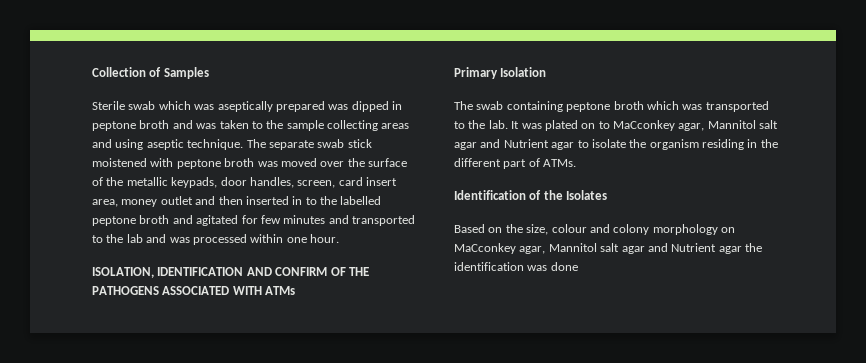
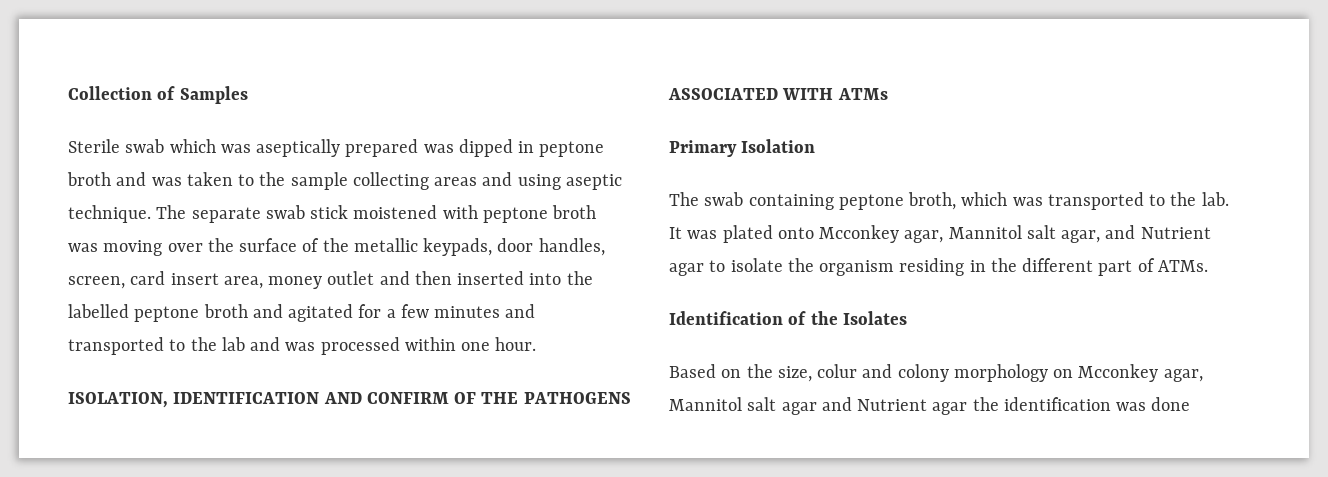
[280,158,317,167] moved -> [103,240,163,256] moving
[292,196,317,205] in to -> [529,273,562,285] into
(258, 219) none -> [386,309,396,318] a
[613,101,644,110] broth -> [908,192,957,210] broth,
[581,120,779,131] [454,142,477,150] on to MaCconkey agar, Mannitol salt agar -> [777,225,1101,243] onto Mcconkey agar, Mannitol salt agar,
[551,224,587,233] colour -> [817,364,858,378] colur
[454,243,516,254] MaCconkey -> [1078,364,1159,382] Mcconkey

